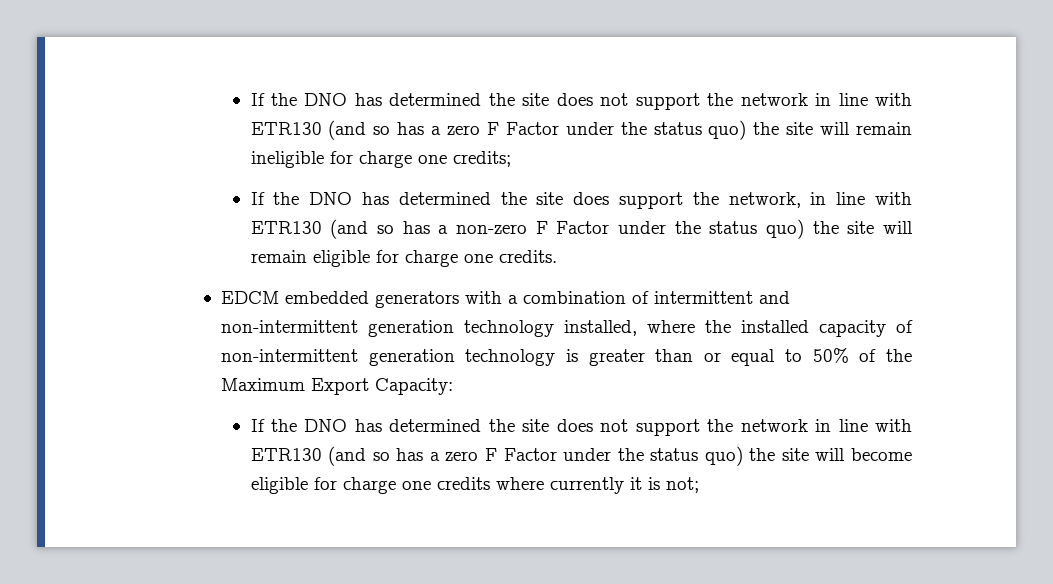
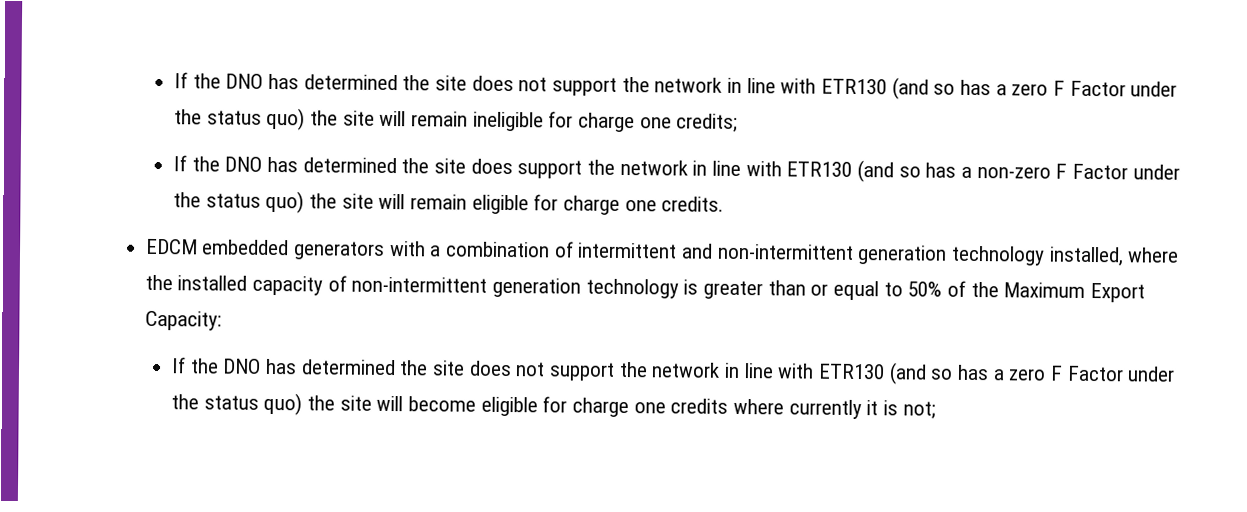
[728,192,801,208] network, -> [619,159,688,176] network

